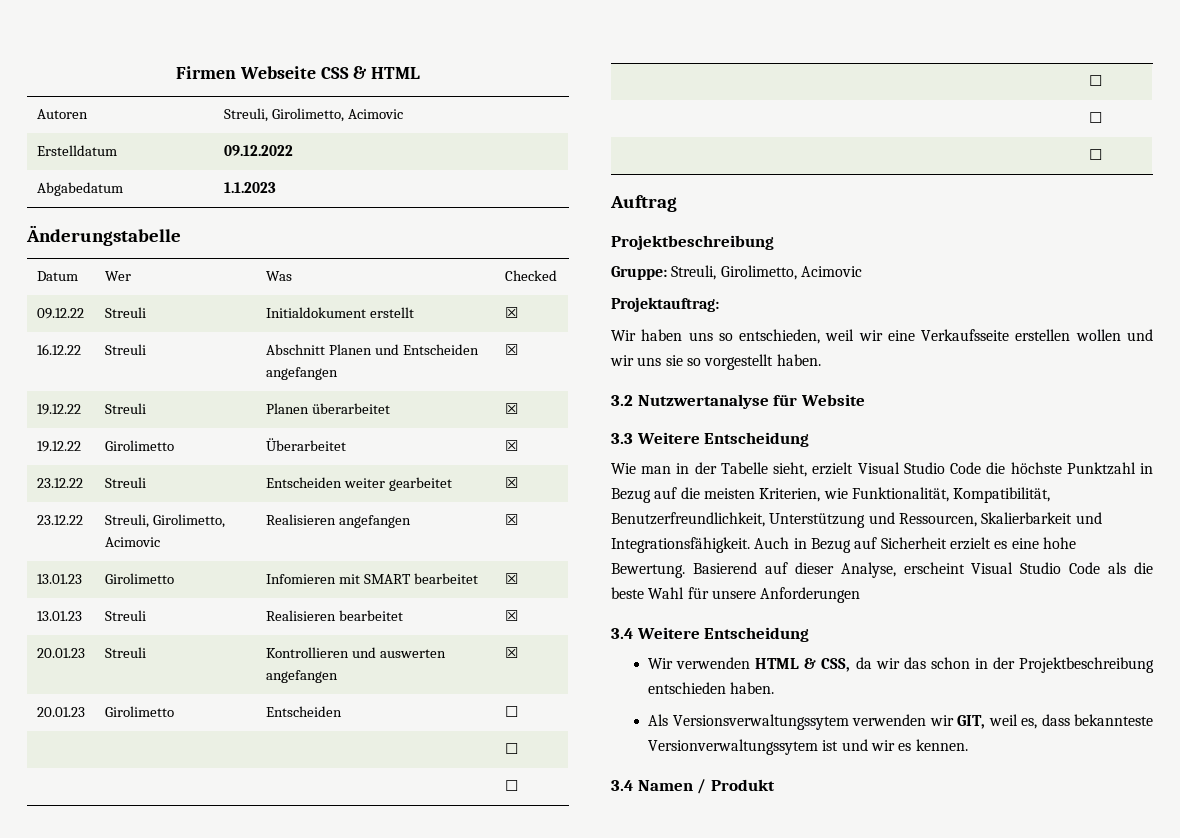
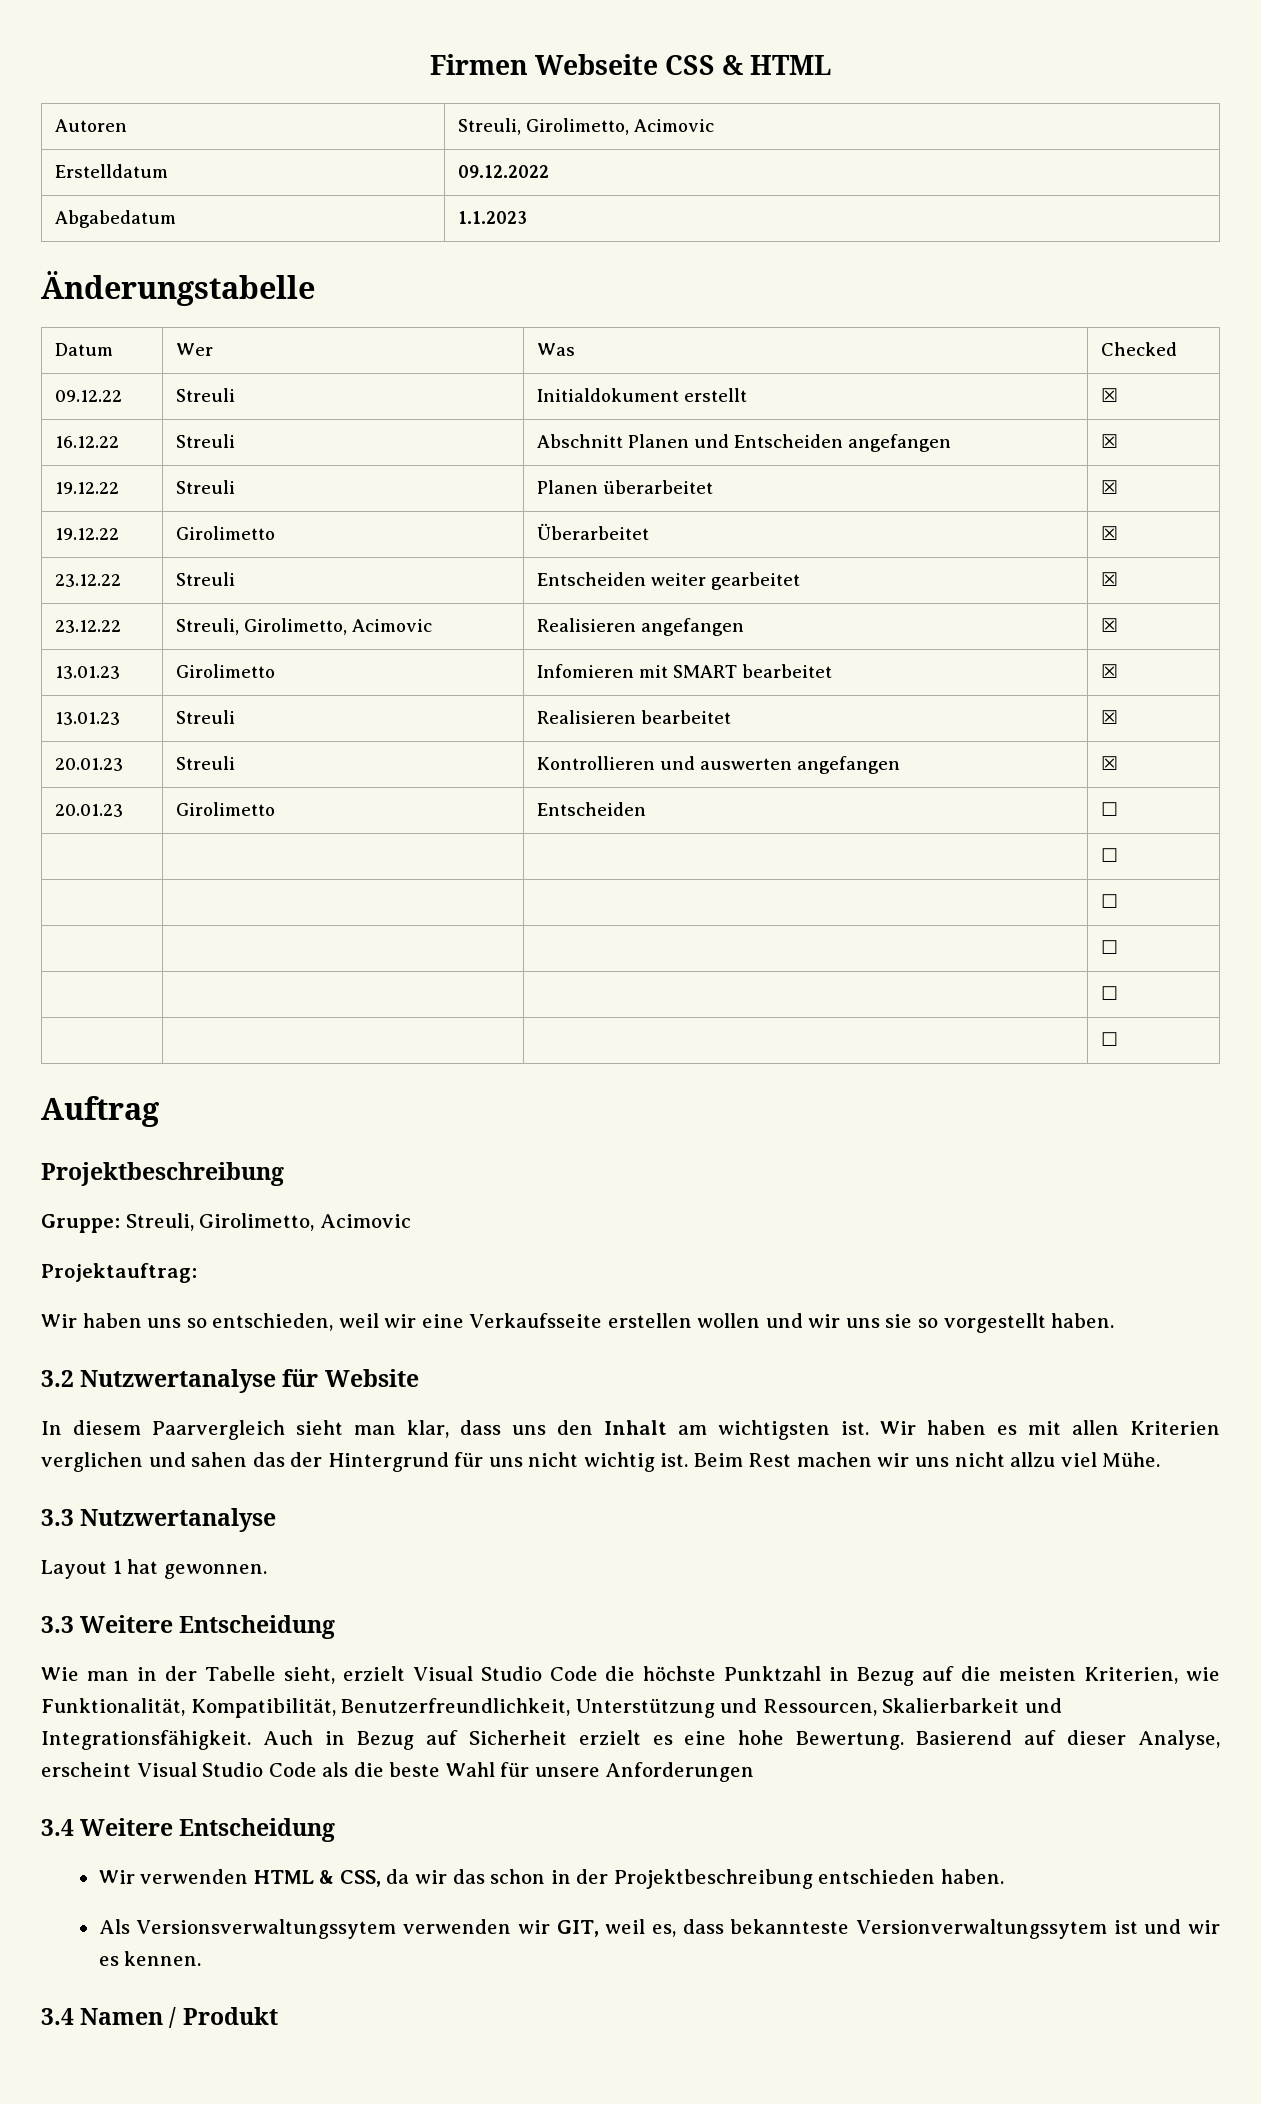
(865, 400) none -> [41,1420,1220,1440] [41,1452,1161,1472] [41,1508,277,1532] [41,1559,267,1579] // In diesem Paarvergleich sieht man klar, dass uns den Inhalt am wichtigsten ist. Wir haben es mit allen Kriterien verglichen und sahen das der Hintergrund für uns nicht wichtig ist. Beim Rest machen wir uns nicht allzu viel Mühe. // 3.3 Nutzwertanalyse // Layout 1 hat gewonnen.

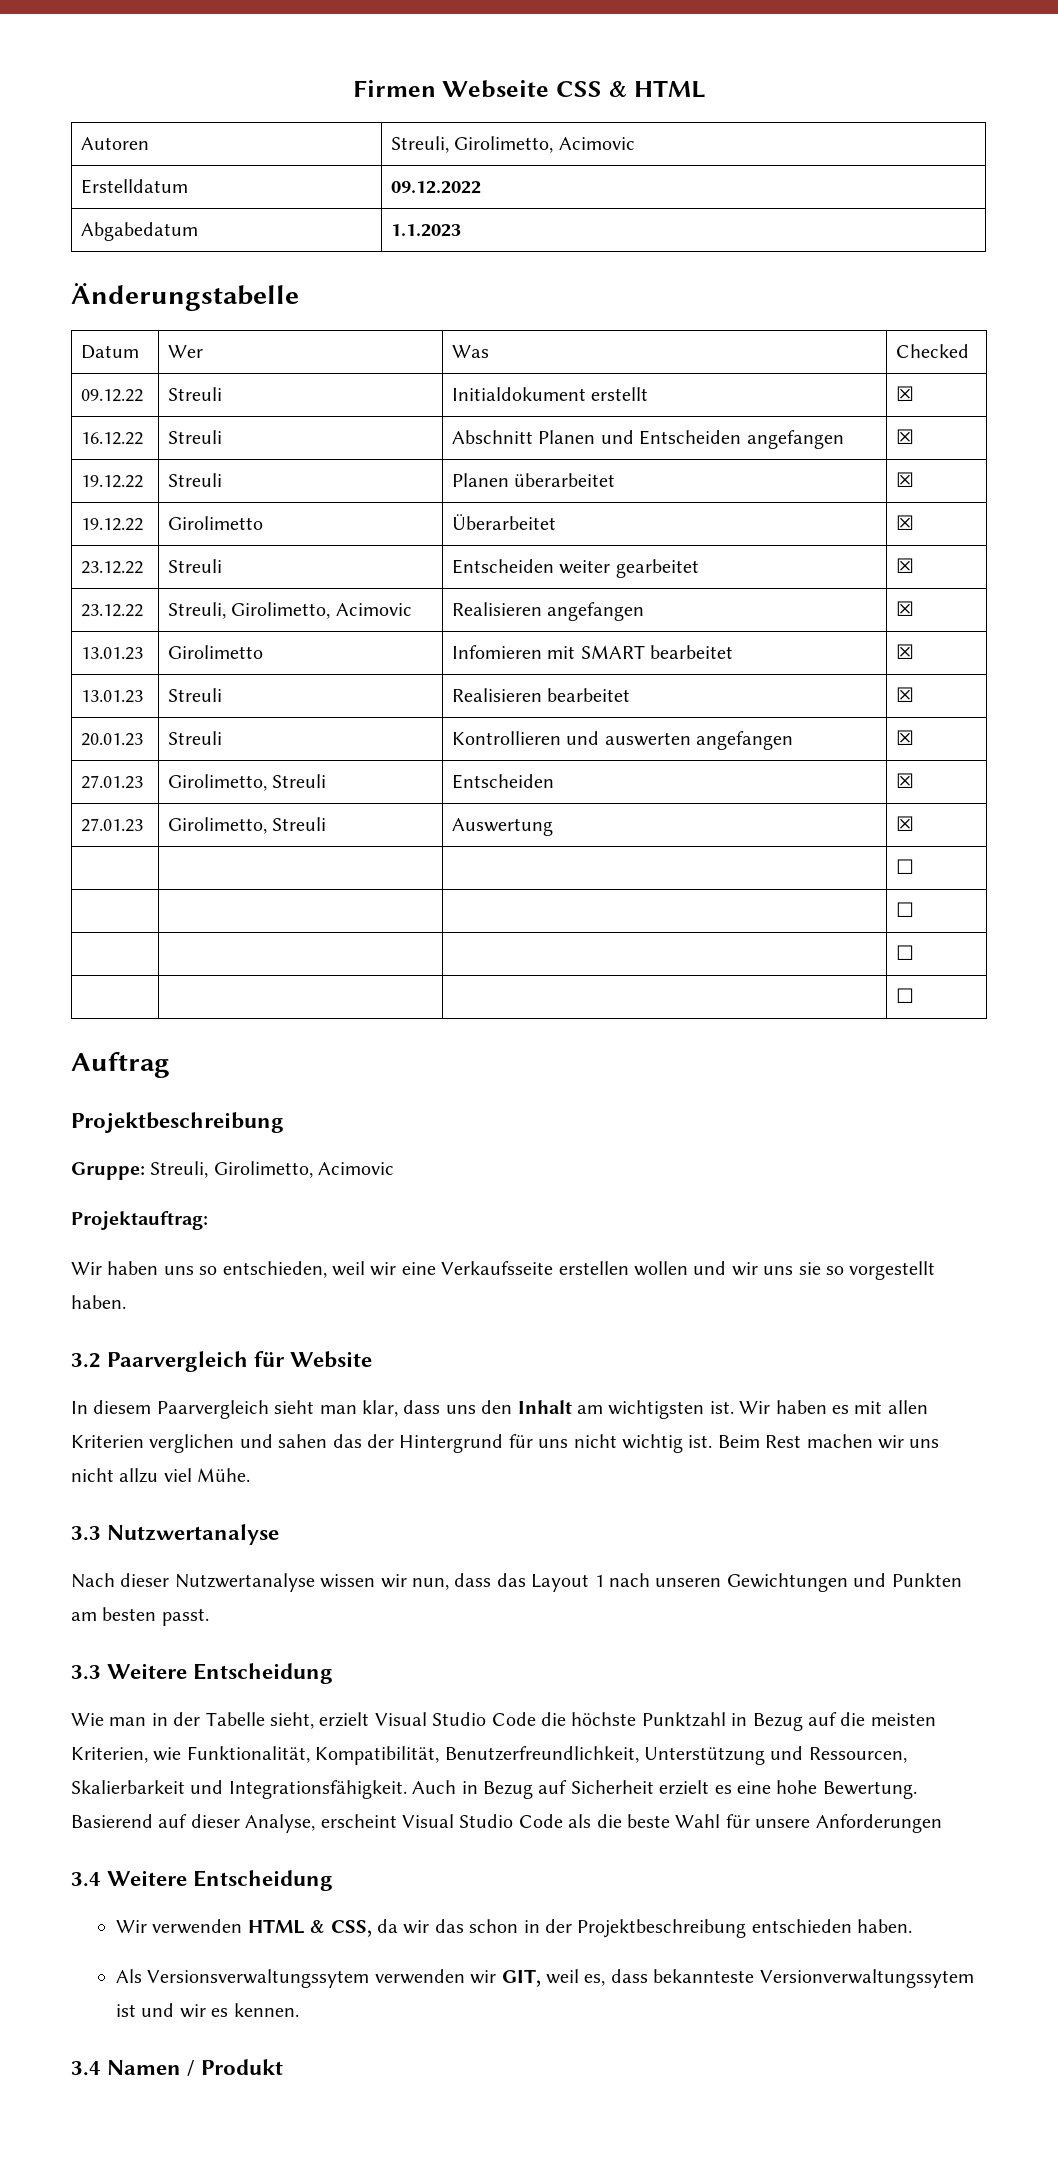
[54,804,123,817] [175,802,275,816] [536,802,646,816] [1100,802,1118,816] [1100,848,1118,862] 20.01.23 | Girolimetto | Entscheiden | ☐ // | | | ☐ -> [80,775,143,789] [167,774,327,791] [451,774,554,789] [895,773,914,788] [80,818,143,832] [167,817,327,834] [451,818,553,836] [895,816,914,831] 27.01.23 | Girolimetto, Streuli | Entscheiden | ☒ // 27.01.23 | Girolimetto, Streuli | Auswertung | ☒
[80,1369,277,1393] Nutzwertanalyse -> [107,1351,249,1372] Paarvergleich
[41,1559,267,1579] Layout 1 hat gewonnen. -> [71,1573,962,1592] [71,1607,209,1626] Nach dieser Nutzwertanalyse wissen wir nun, dass das Layout 1 nach unseren Gewichtungen und Punkten am besten passt.

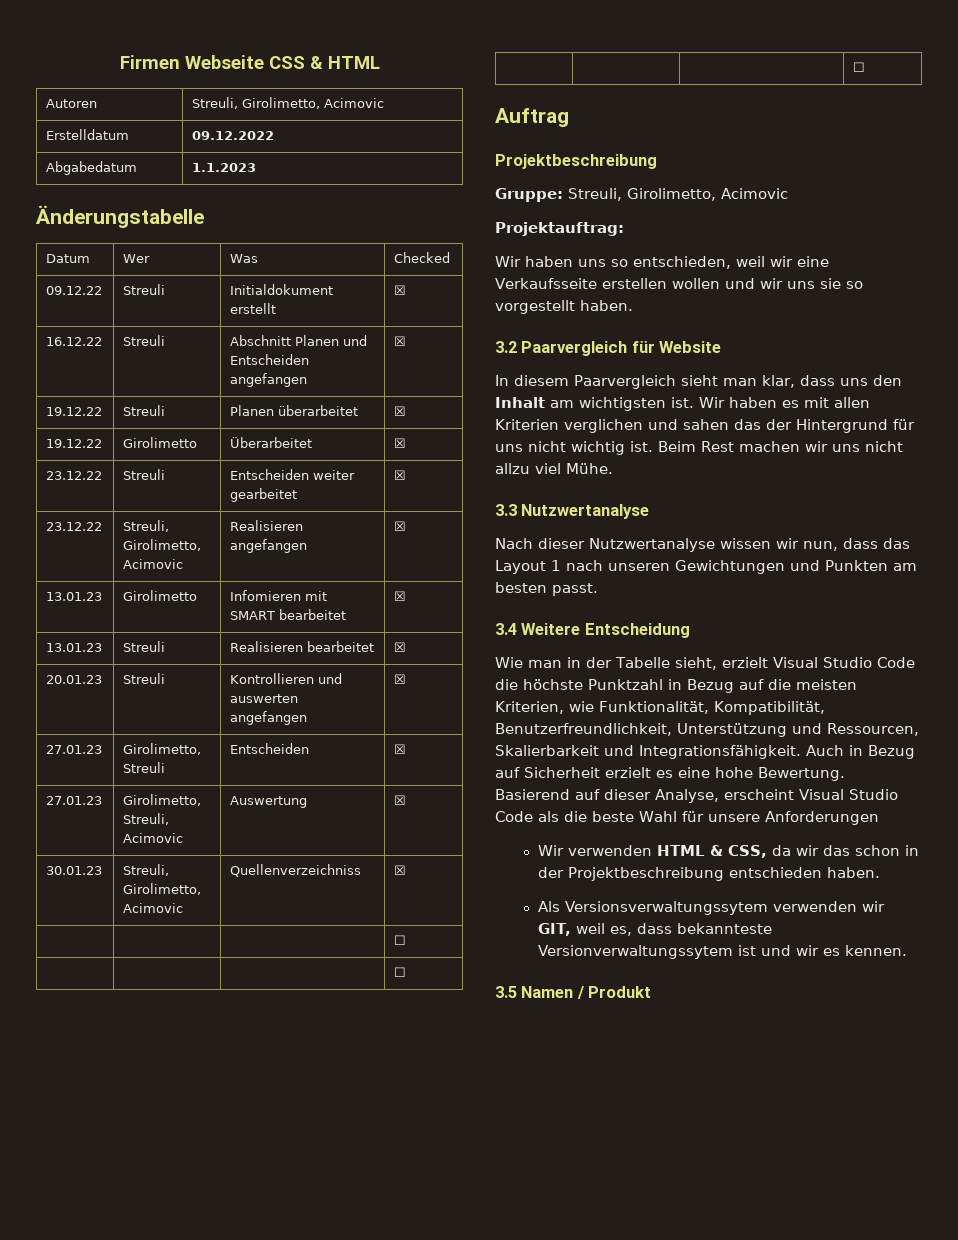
[272,817,327,831] Streuli -> [123,813,170,825] [123,833,184,843] Streuli, Acimovic
[895,859,914,874] | | | ☐ -> [46,866,103,875] [123,864,170,876] [123,883,202,895] [123,903,184,913] [230,864,362,877] [394,865,407,875] 30.01.23 | Streuli, Girolimetto, Acimovic | Quellenverzeichniss | ☒
[71,1665,101,1680] 3.3 -> [495,623,517,635] 3.4
[71,1870,334,1891] // 3.4 Weitere Entscheidung -> (879, 818) none
[71,2061,101,2076] 3.4 -> [495,986,517,998] 3.5

